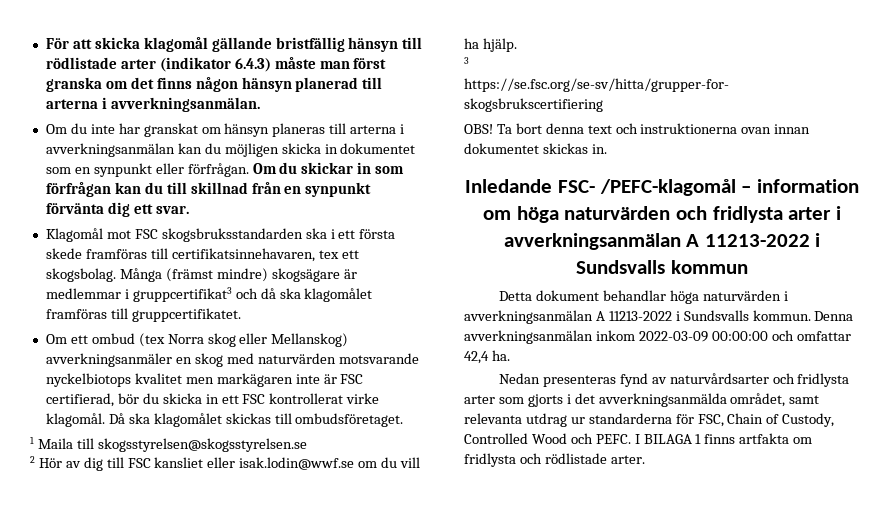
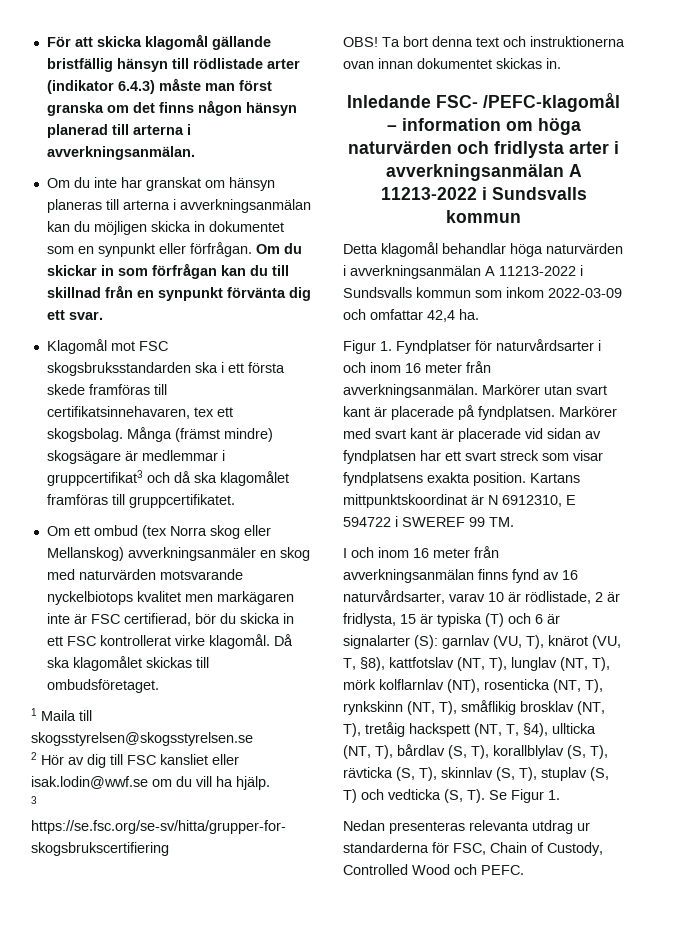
[535,290,599,301] dokument -> [381,242,438,257] klagomål
[752,310,854,321] [464,330,593,344] kommun. Denna avverkningsanmälan -> [416,287,502,298] kommun som
[711,331,768,341] 00:00:00 -> (622, 293) none
[498,373,850,387] [464,393,820,407] Nedan presenteras fynd av naturvårdsarter och fridlysta arter som gjorts i det avverkningsanmälda området, samt -> [343,339,601,354] [343,361,491,373] [343,384,607,398] [343,405,617,420] [343,428,601,442] [343,450,603,464] [343,472,580,486] [343,494,576,508] [343,516,514,527] [343,546,499,558] [343,569,578,583] [343,590,620,604] [343,613,560,627] [343,635,621,649] [343,657,610,671] [343,679,603,693] [343,700,605,715] [343,722,596,737] [343,744,608,759] [343,767,609,781] [343,789,560,803] [343,820,465,834] Figur 1. Fyndplatser för naturvårdsarter i och inom 16 meter från avverkningsanmälan. Markörer utan svart kant är placerade på fyndplatsen. Markörer med svart kant är placerade vid sidan av fyndplatsen har ett svart streck som visar fyndplatsens exakta position. Kartans mittpunktskoordinat är N 6912310, E 594722 i SWEREF 99 TM. // I och inom 16 meter från avverkningsanmälan finns fynd av 16 naturvårdsarter, varav 10 är rödlistade, 2 är fridlysta, 15 är typiska (T) och 6 är signalarter (S): garnlav (VU, T), knärot (VU, T, §8), kattfotslav (NT, T), lunglav (NT, T), mörk kolflarnlav (NT), rosenticka (NT, T), rynkskinn (NT, T), småflikig brosklav (NT, T), tretåig hackspett (NT, T, §4), ullticka (NT, T), bårdlav (S, T), korallblylav (S, T), rävticka (S, T), skinnlav (S, T), stuplav (S, T) och vedticka (S, T). Se Figur 1. // Nedan presenteras
[634,433,813,444] [464,453,645,467] I BILAGA 1 finns artfakta om fridlysta och rödlistade arter. -> (524, 870) none

